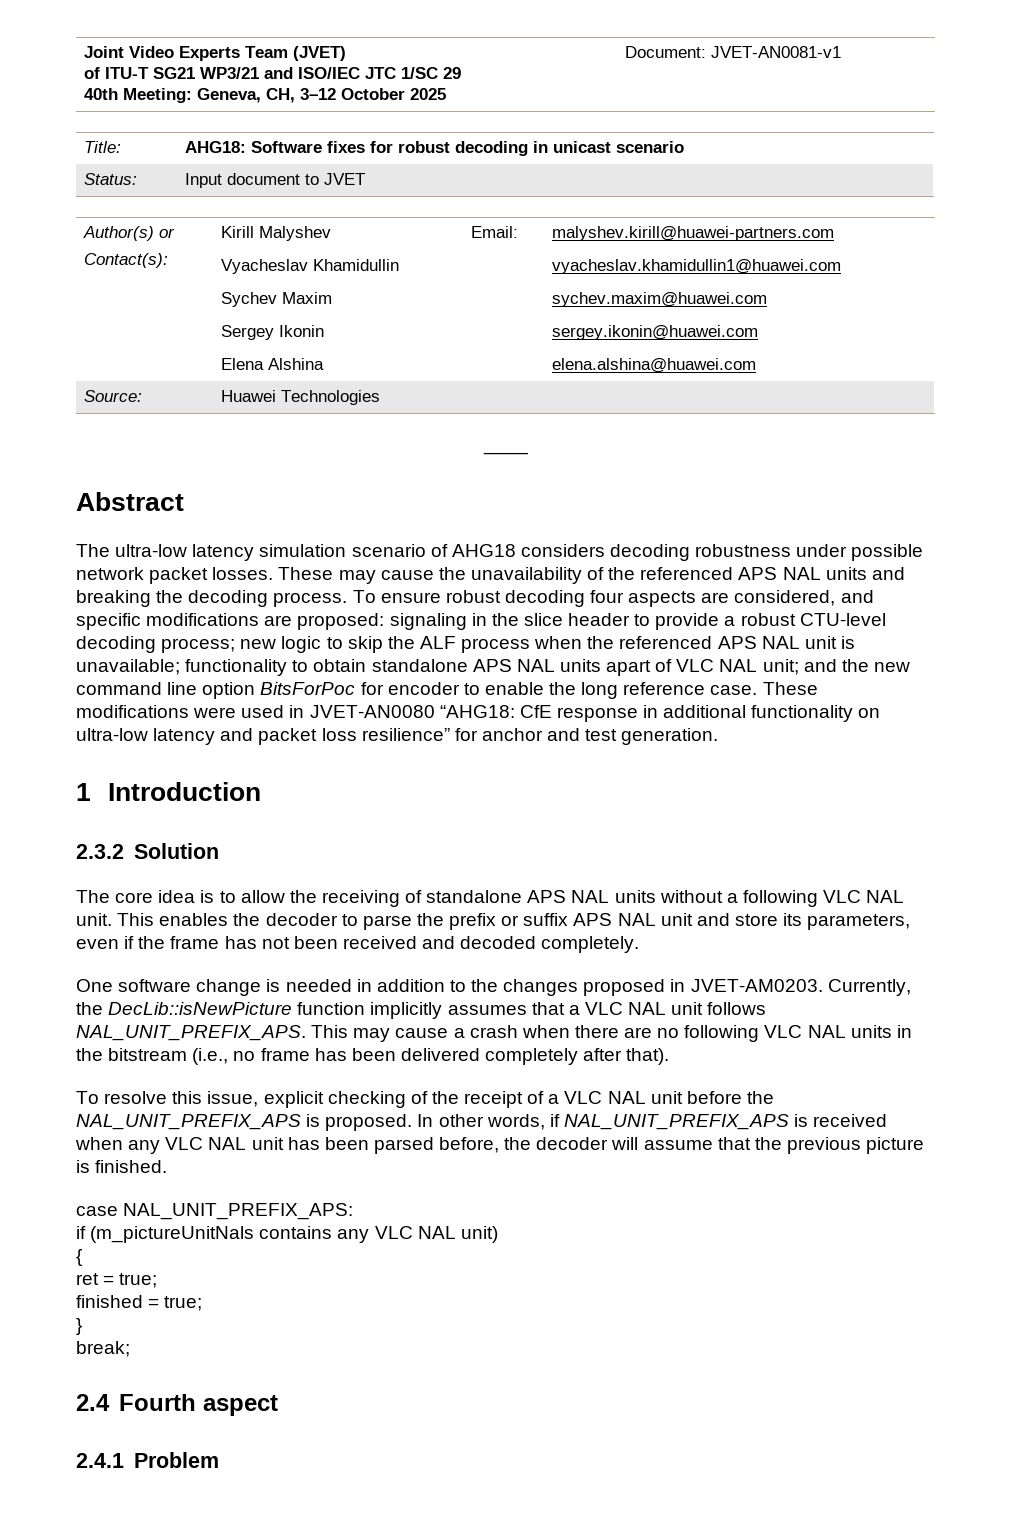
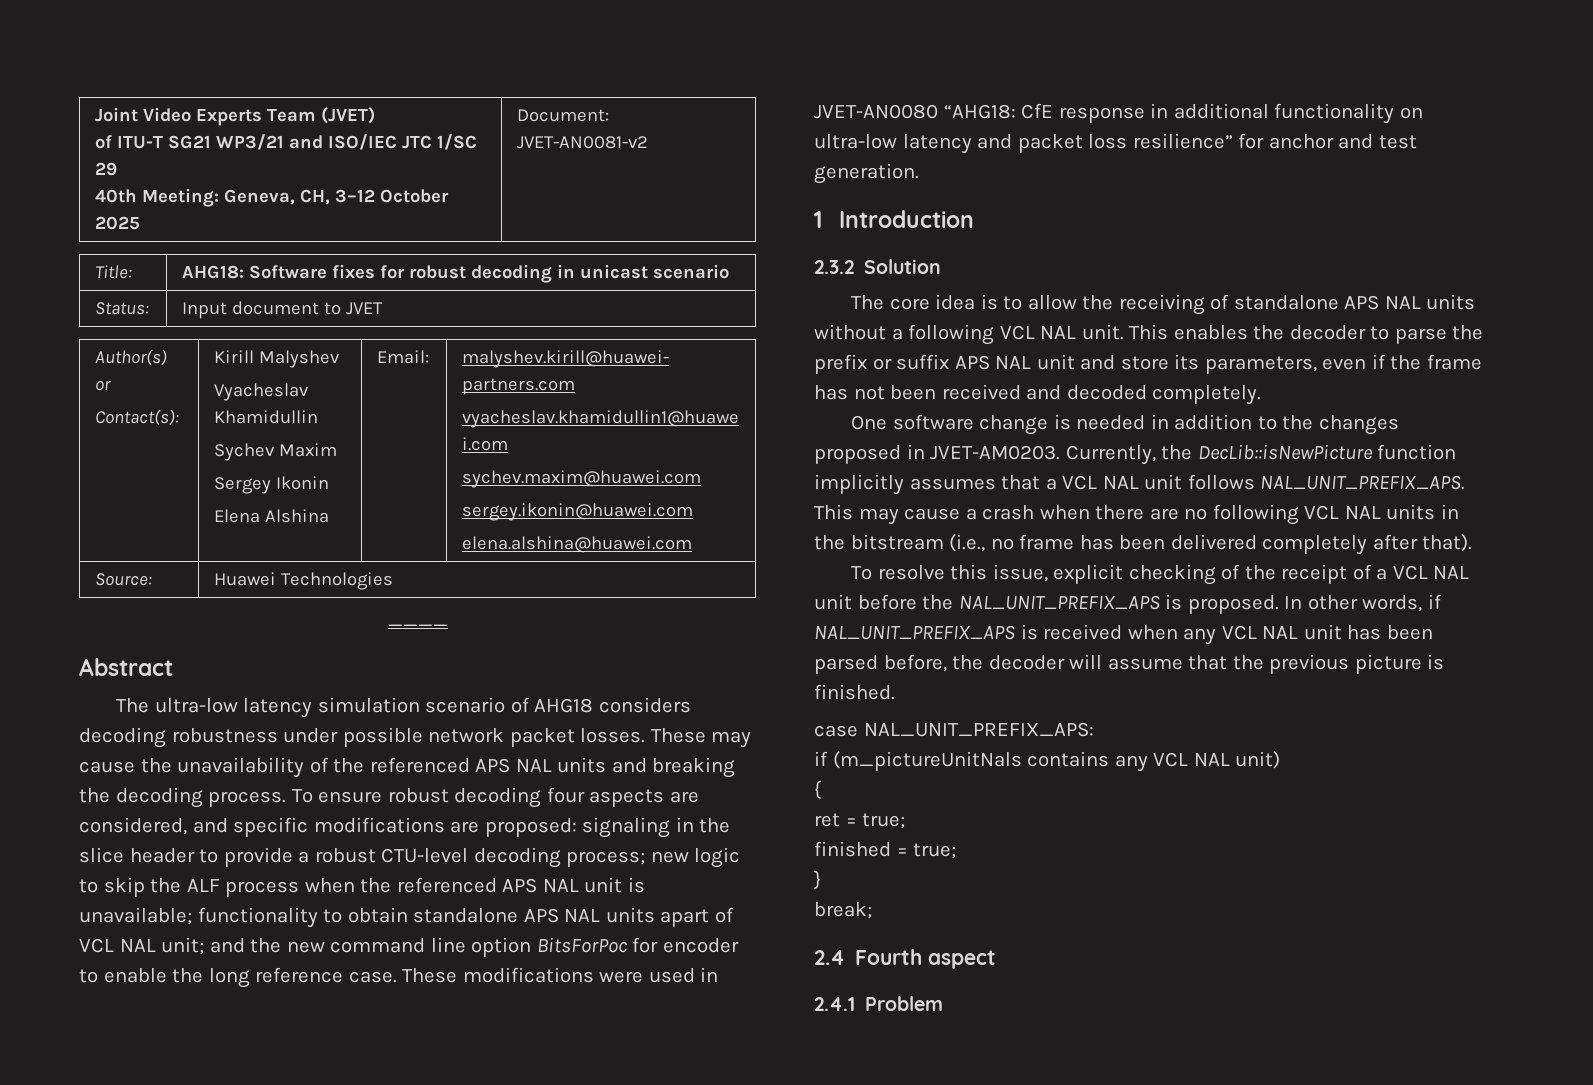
[711,46,842,58] JVET-AN0081-v1 -> [517,136,649,149] JVET-AN0081-v2
[676,659,715,672] VLC -> [79,938,114,953] VCL
[823,890,862,903] VLC -> [999,325,1035,340] VCL
[584,1002,623,1015] VLC -> [1062,475,1098,490] VCL
[764,1025,803,1038] VLC -> [1304,505,1340,520] VCL
[564,1091,603,1104] VLC -> [1392,565,1428,580] VCL
[165,1137,204,1150] VLC -> [1221,625,1257,640] VCL
[374,1226,413,1239] VLC -> [1153,752,1189,767] VCL

